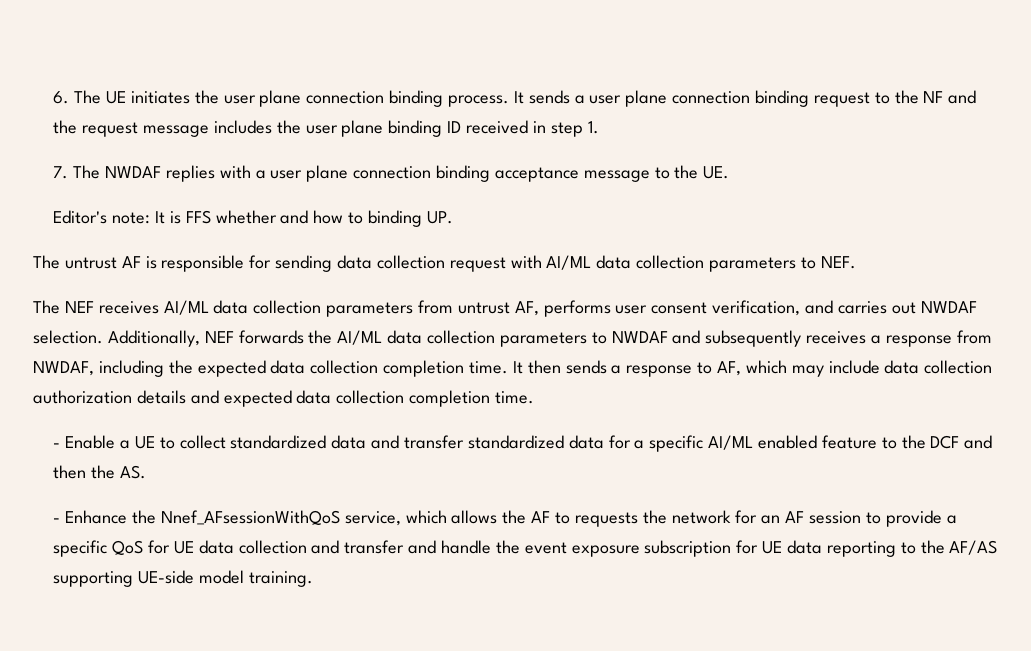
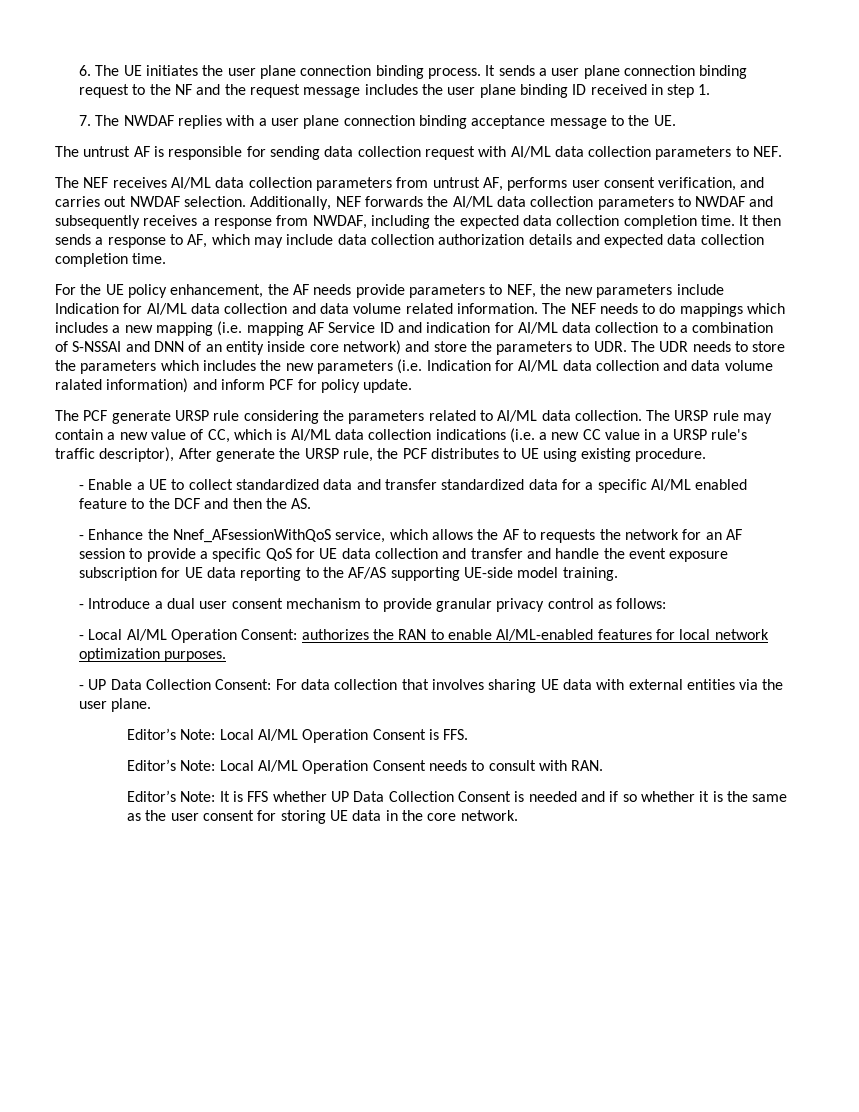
[53,210,453,227] // Editor's note: It is FFS whether and how to binding UP. -> (676, 120) none
(535, 397) none -> [55,284,724,298] [55,303,786,317] [55,321,774,336] [55,340,786,355] [55,359,773,374] [55,378,413,393] [55,410,773,424] [55,428,748,443] [55,447,707,462] // For the UE policy enhancement, the AF needs provide parameters to NEF, the new parameters include Indication for AI/ML data collection and data volume related information. The NEF needs to do mappings which includes a new mapping (i.e. mapping AF Service ID and indication for AI/ML data collection to a combination of S-NSSAI and DNN of an entity inside core network) and store the parameters to UDR. The UDR needs to store the parameters which includes the new parameters (i.e. Indication for AI/ML data collection and data volume ralated information) and inform PCF for policy update. // The PCF generate URSP rule considering the parameters related to AI/ML data collection. The URSP rule may contain a new value of CC, which is AI/ML data collection indications (i.e. a new CC value in a URSP rule's traffic descriptor), After generate the URSP rule, the PCF distributes to UE using existing procedure.
(313, 579) none -> [79,598,667,612] [79,629,769,643] [79,648,227,662] [79,679,784,693] [79,698,152,712] [127,728,469,743] [127,759,604,774] [127,790,788,802] [127,810,518,824] // - Introduce a dual user consent mechanism to provide granular privacy control as follows: // - Local AI/ML Operation Consent: authorizes the RAN to enable AI/ML-enabled features for local network optimization purposes. // - UP Data Collection Consent: For data collection that involves sharing UE data with external entities via the user plane. // Editor’s Note: Local AI/ML Operation Consent is FFS. // Editor’s Note: Local AI/ML Operation Consent needs to consult with RAN. // Editor’s Note: It is FFS whether UP Data Collection Consent is needed and if so whether it is the same as the user consent for storing UE data in the core network.

